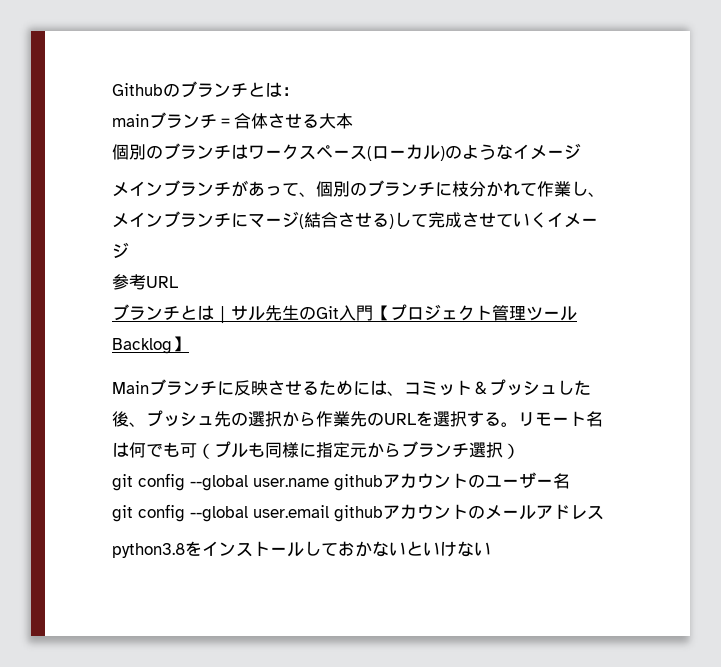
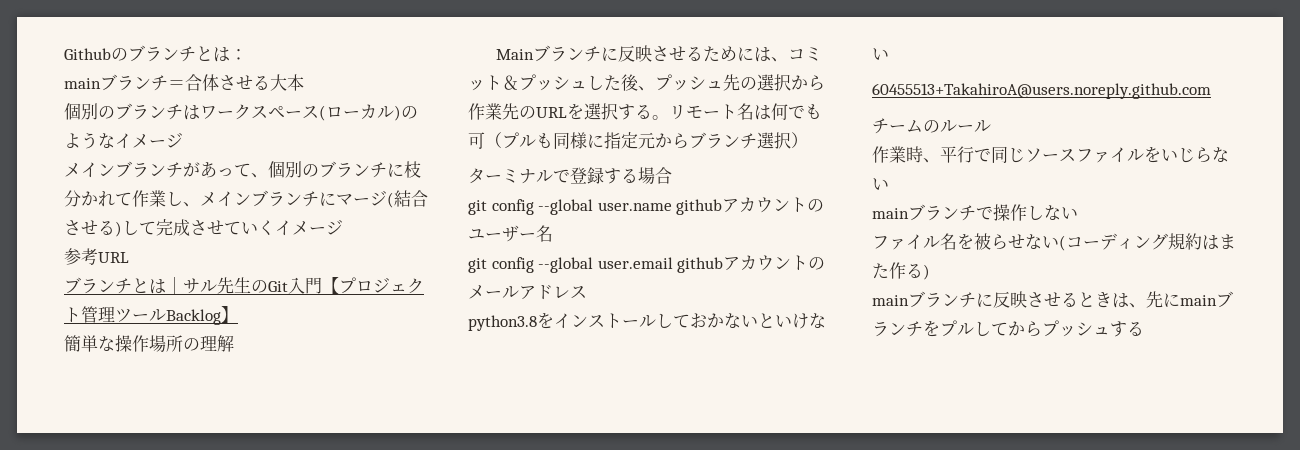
(189, 344) none -> [64,335,234,352] // 簡単な操作場所の理解
(520, 451) none -> [468,167,672,184] // ターミナルで登録する場合
(491, 549) none -> [872,83,1211,99] [872,118,991,134] [872,146,1229,163] [872,178,889,190] [872,204,1078,221] [872,233,1236,251] [872,262,930,280] [872,291,1233,308] [872,320,1144,337] // 60455513+TakahiroA@users.noreply.github.com // チームのルール // 作業時、平行で同じソースファイルをいじらない // mainブランチで操作しない // ファイル名を被らせない(コーディング規約はまた作る) // mainブランチに反映させるときは、先にmainブランチをプルしてからプッシュする

